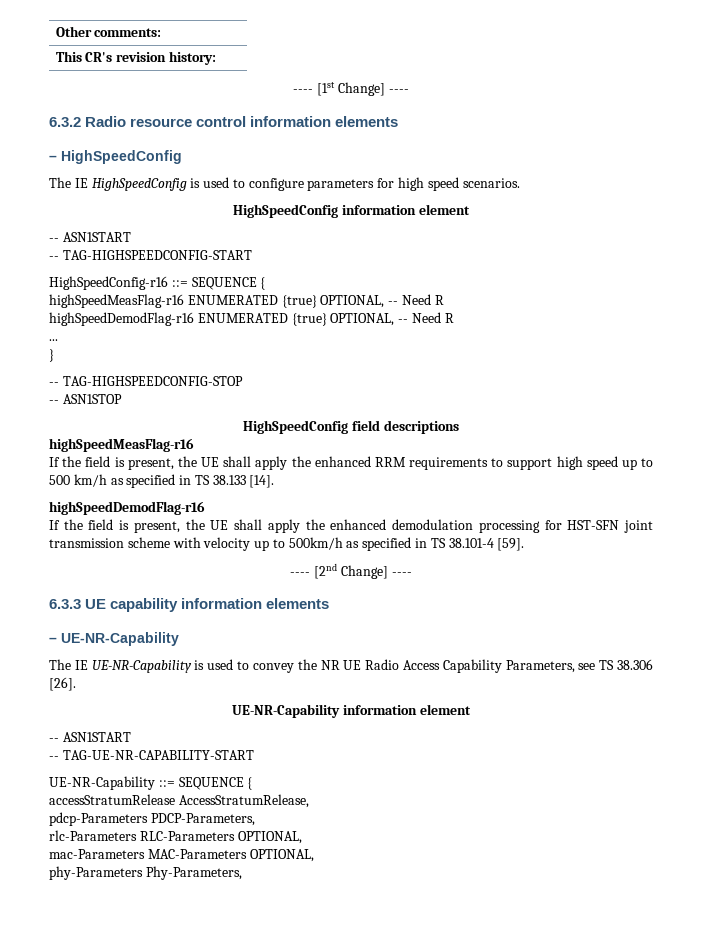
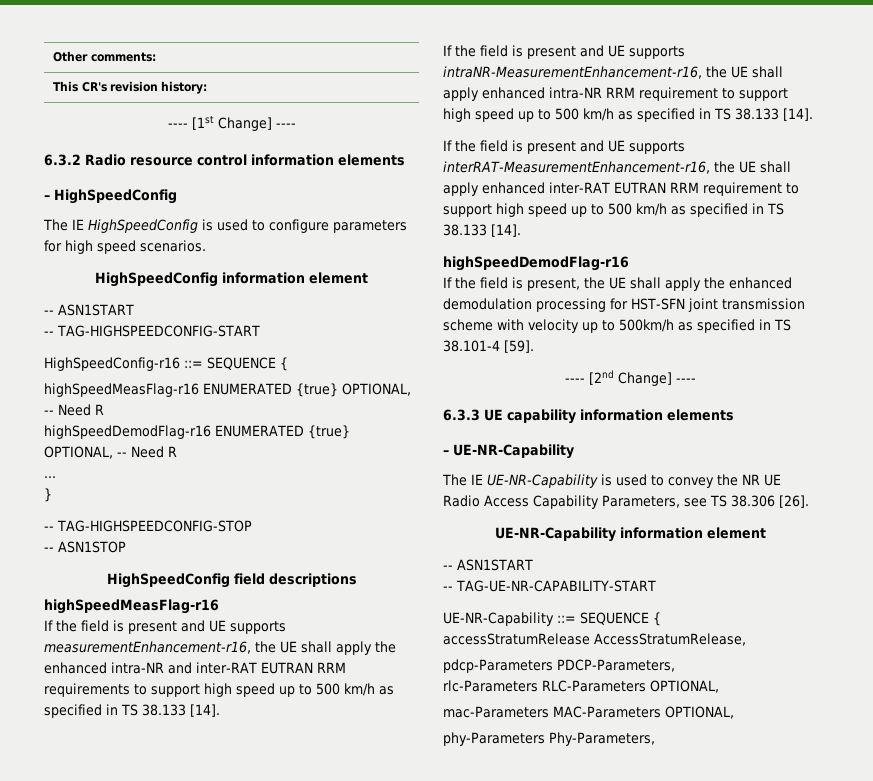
[127,456,371,470] present, the UE shall apply the enhanced -> [128,620,286,634] [44,641,396,655] [44,662,313,674] present and UE supports measurementEnhancement-r16, the UE shall apply the enhanced intra-NR and inter-RAT EUTRAN
(275, 481) none -> [443,45,685,59] [443,66,783,79] [443,87,788,101] [443,108,813,122] [443,140,685,154] [443,161,791,174] [443,182,799,196] [443,203,784,217] [443,224,521,237] // If the field is present and UE supports intraNR-MeasurementEnhancement-r16, the UE shall apply enhanced intra-NR RRM requirement to support high speed up to 500 km/h as specified in TS 38.133 [14]. // If the field is present and UE supports interRAT-MeasurementEnhancement-r16, the UE shall apply enhanced inter-RAT EUTRAN RRM requirement to support high speed up to 500 km/h as specified in TS 38.133 [14].

